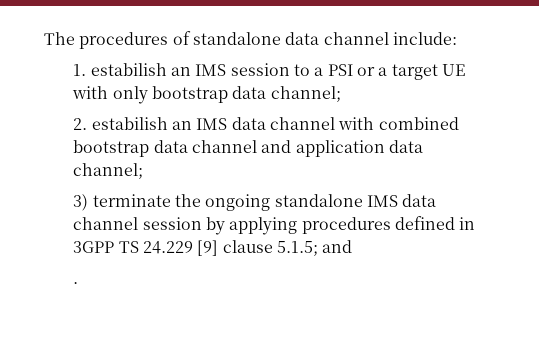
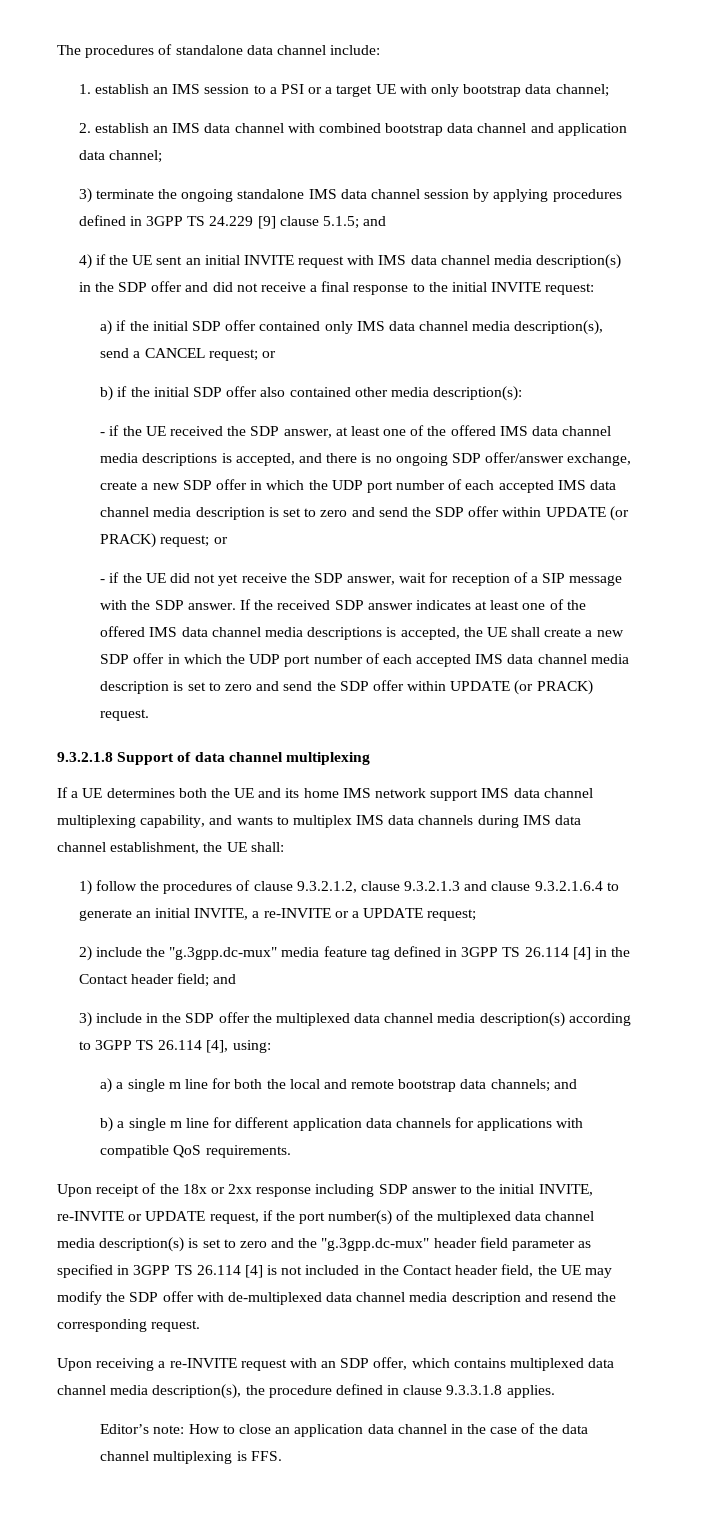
[90,63,167,76] estabilish -> [94,84,149,94] establish
[91,117,168,130] estabilish -> [94,123,149,133] establish
[73,282,79,284] . -> [78,254,622,269] [78,281,595,295] [100,320,604,335] [100,348,276,361] [100,386,523,401] [100,425,612,438] [100,452,632,466] [100,479,617,493] [100,506,629,521] [100,533,228,548] [100,572,623,586] [100,599,586,610] [100,626,624,640] [100,653,629,667] [100,680,593,695] [100,709,150,721] [57,752,370,765] [57,787,593,801] [57,815,582,828] [57,842,284,854] [78,880,619,895] [78,908,477,921] [78,946,631,961] [78,973,237,987] [78,1012,631,1027] [78,1040,271,1053] [100,1078,577,1093] [100,1117,584,1132] [100,1145,291,1158] [57,1183,593,1197] [57,1210,595,1225] [57,1237,592,1252] [57,1264,612,1278] [57,1291,617,1305] [57,1319,201,1332] [57,1357,615,1371] [57,1384,555,1399] [100,1423,588,1437] [100,1451,282,1464] 4) if the UE sent an initial INVITE request with IMS data channel media description(s) in the SDP offer and did not receive a final response to the initial INVITE request: // a) if the initial SDP offer contained only IMS data channel media description(s), send a CANCEL request; or // b) if the initial SDP offer also contained other media description(s): // - if the UE received the SDP answer, at least one of the offered IMS data channel media descriptions is accepted, and there is no ongoing SDP offer/answer exchange, create a new SDP offer in which the UDP port number of each accepted IMS data channel media description is set to zero and send the SDP offer within UPDATE (or PRACK) request; or // - if the UE did not yet receive the SDP answer, wait for reception of a SIP message with the SDP answer. If the received SDP answer indicates at least one of the offered IMS data channel media descriptions is accepted, the UE shall create a new SDP offer in which the UDP port number of each accepted IMS data channel media description is set to zero and send the SDP offer within UPDATE (or PRACK) request. // 9.3.2.1.8 Support of data channel multiplexing // If a UE determines both the UE and its home IMS network support IMS data channel multiplexing capability, and wants to multiplex IMS data channels during IMS data channel establishment, the UE shall: // 1) follow the procedures of clause 9.3.2.1.2, clause 9.3.2.1.3 and clause 9.3.2.1.6.4 to generate an initial INVITE, a re-INVITE or a UPDATE request; // 2) include the "g.3gpp.dc-mux" media feature tag defined in 3GPP TS 26.114 [4] in the Contact header field; and // 3) include in the SDP offer the multiplexed data channel media description(s) according to 3GPP TS 26.114 [4], using: // a) a single m line for both the local and remote bootstrap data channels; and // b) a single m line for different application data channels for applications with compatible QoS requirements. // Upon receipt of the 18x or 2xx response including SDP answer to the initial INVITE, re-INVITE or UPDATE request, if the port number(s) of the multiplexed data channel media description(s) is set to zero and the "g.3gpp.dc-mux" header field parameter as specified in 3GPP TS 26.114 [4] is not included in the Contact header field, the UE may modify the SDP offer with de-multiplexed data channel media description and resend the corresponding request. // Upon receiving a re-INVITE request with an SDP offer, which contains multiplexed data channel media description(s), the procedure defined in clause 9.3.3.1.8 applies. // Editor’s note: How to close an application data channel in the case of the data channel multiplexing is FFS.

